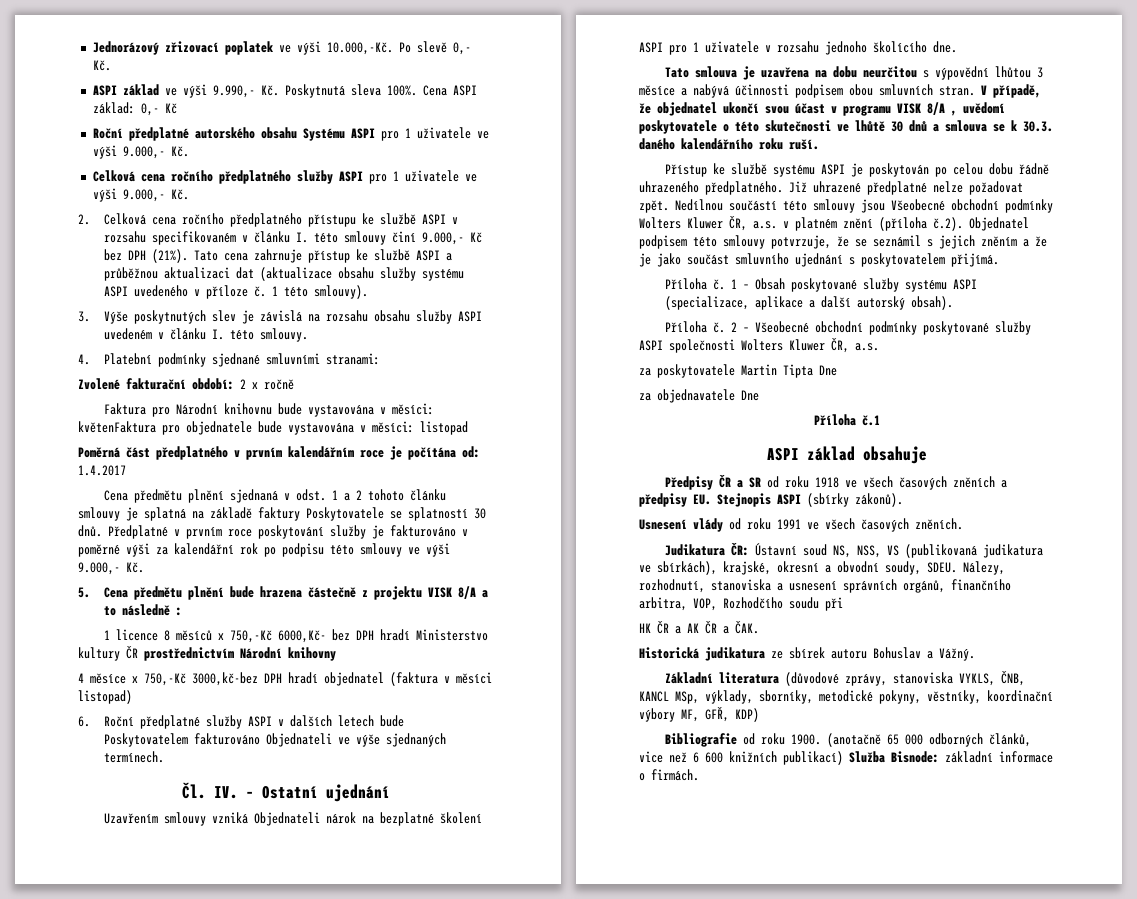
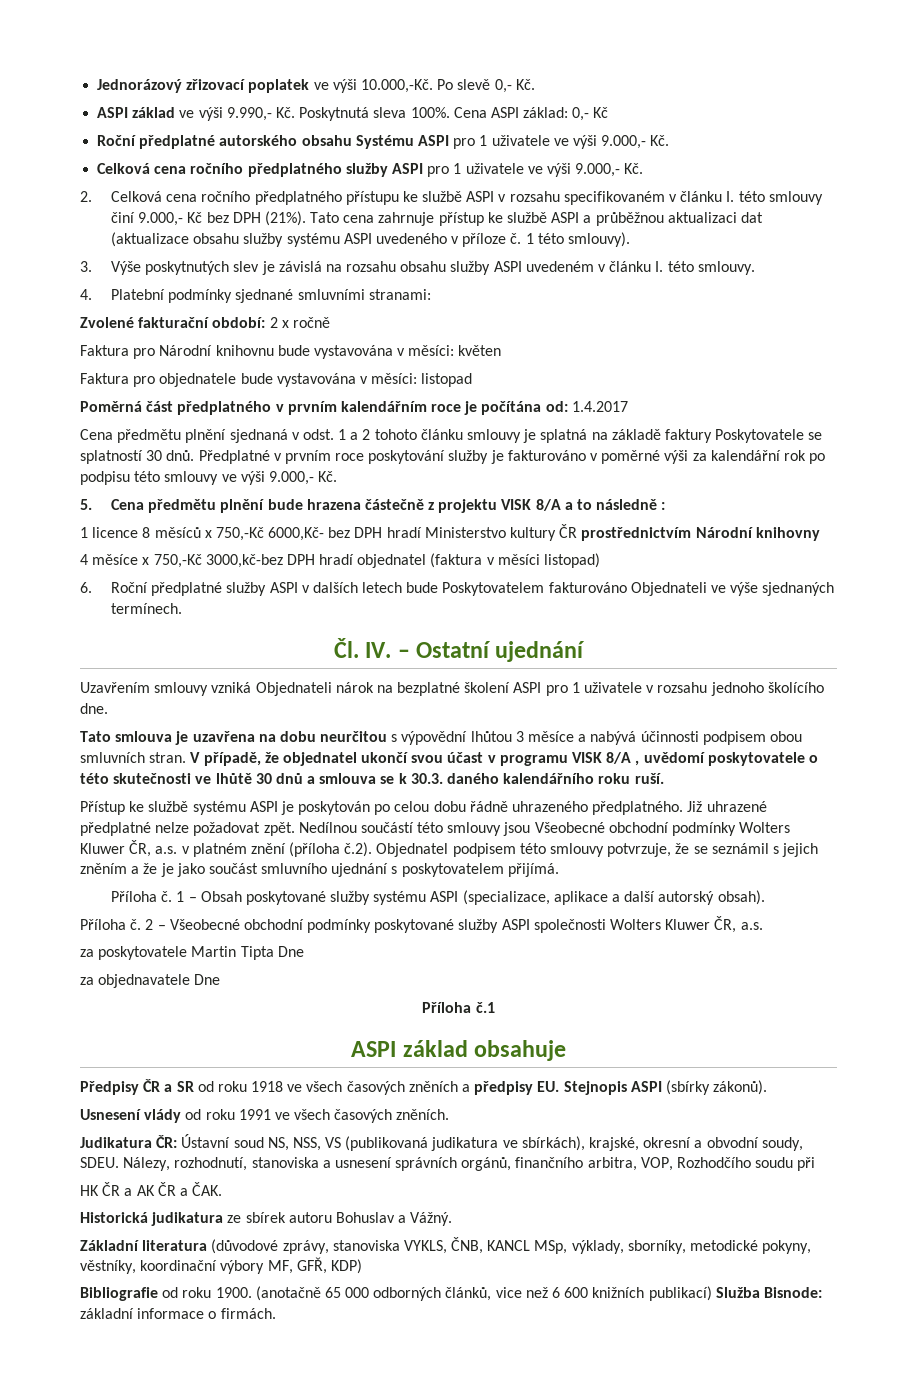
[78,421,156,433] květenFaktura -> [458,345,502,356] [80,373,129,384] květen // Faktura

